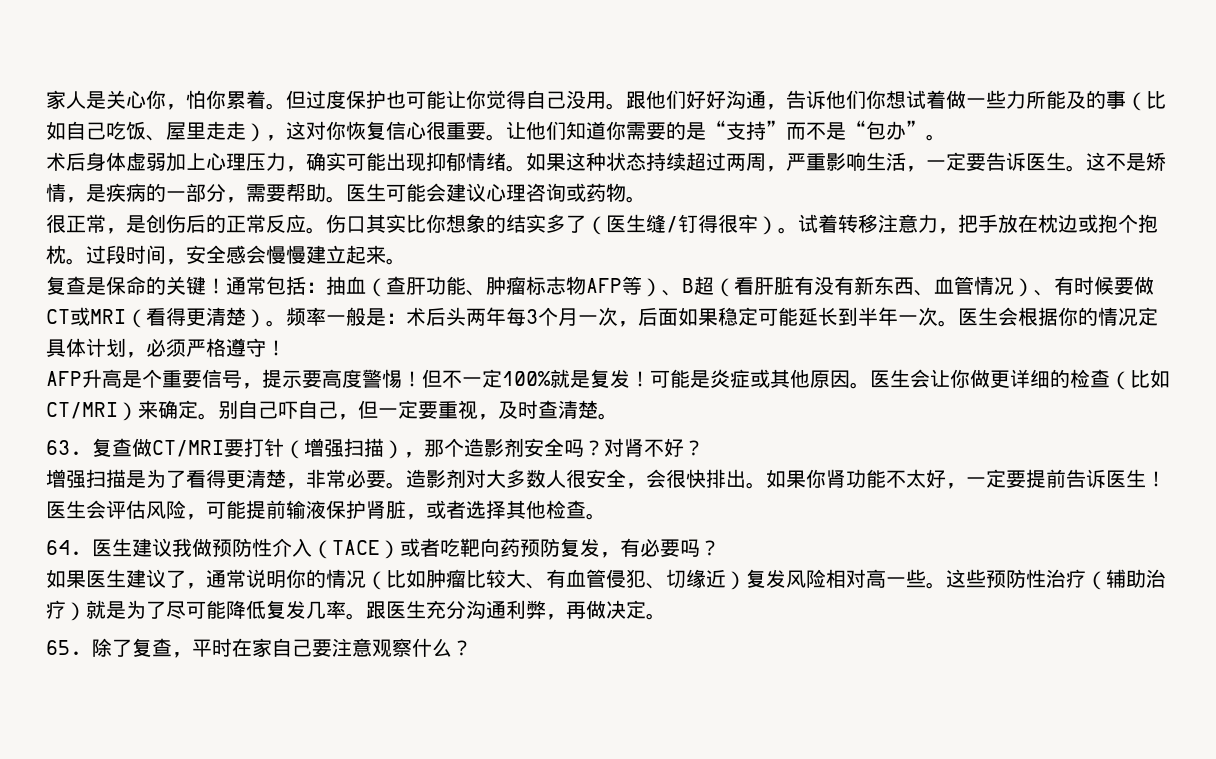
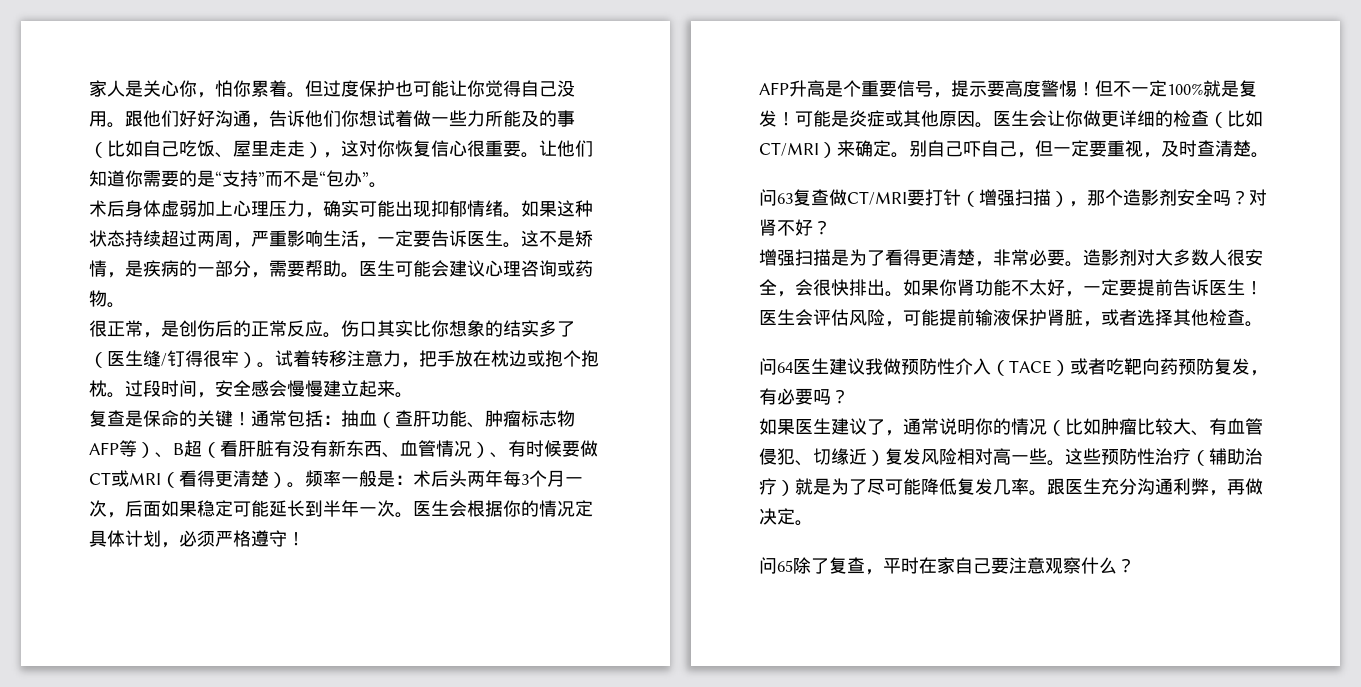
[46,440,82,455] 63. -> [759,189,793,206] 问63
[46,540,82,555] 64. -> [759,358,793,375] 问64
[46,640,82,655] 65. -> [759,557,793,574] 问65

